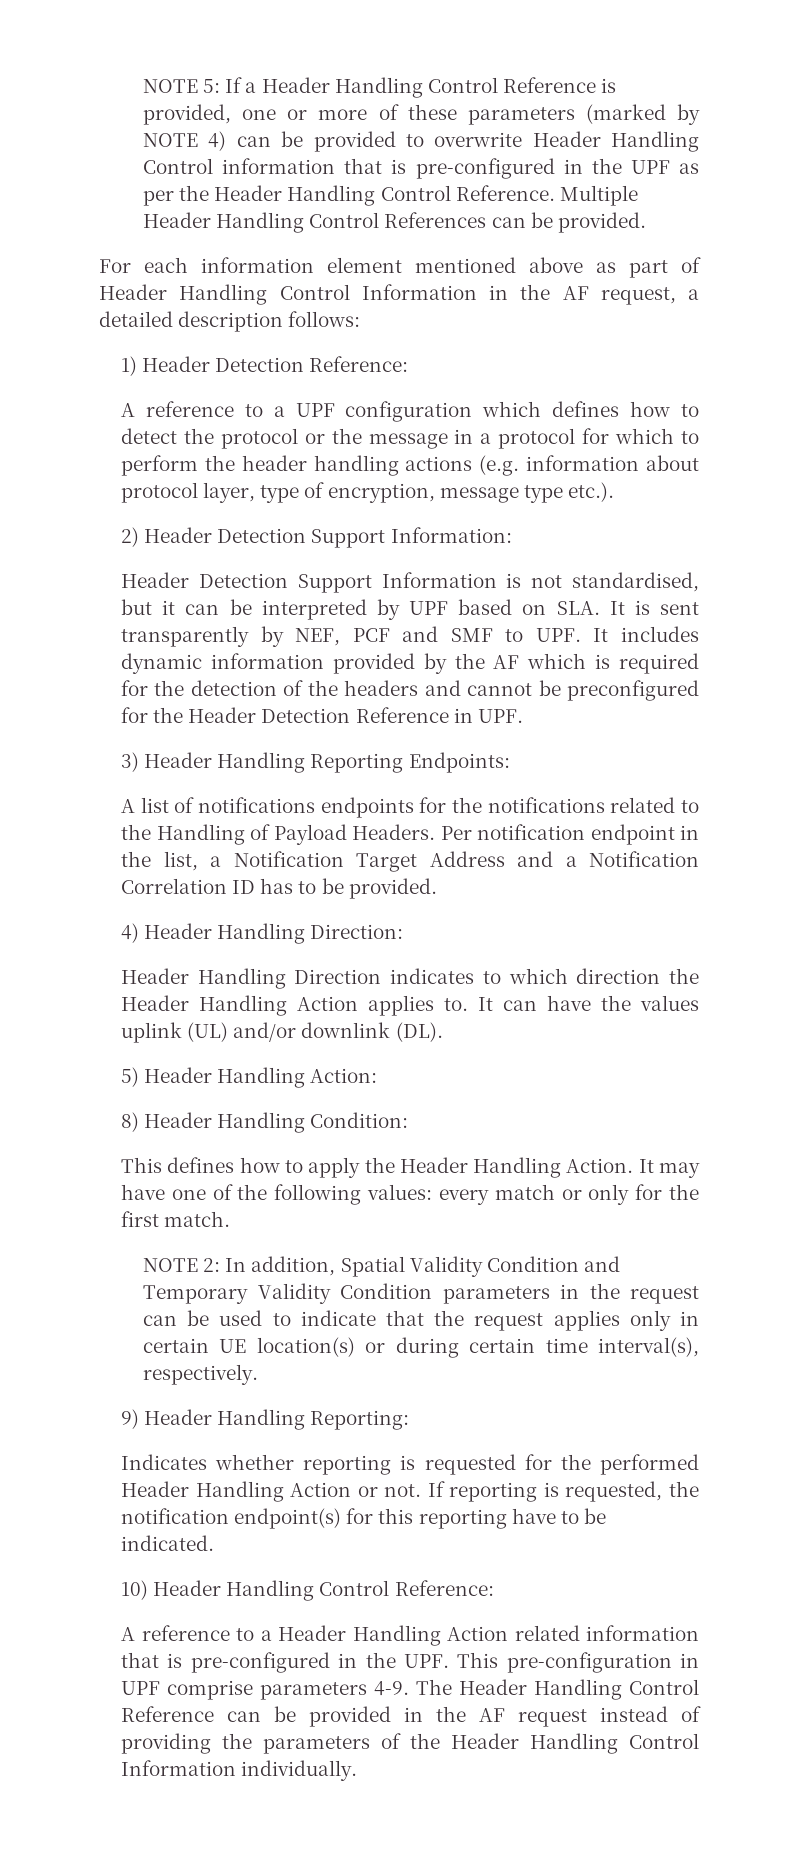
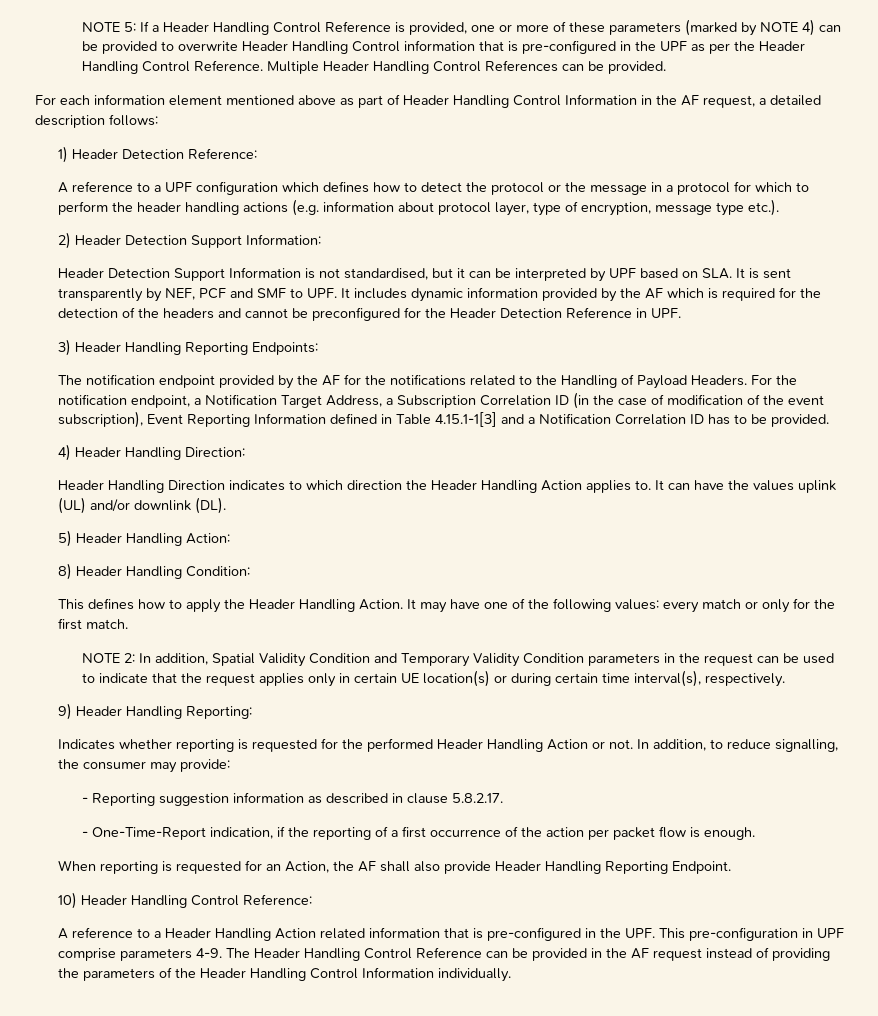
[121,797,414,818] A list of notifications endpoints -> [58,374,341,389] The notification endpoint provided by the AF
[440,824,700,845] [121,851,505,872] Per notification endpoint in the list, a Notification Target Address -> [751,375,798,385] [58,392,825,409] [58,411,498,428] For the notification endpoint, a Notification Target Address, a Subscription Correlation ID (in the case of modification of the event subscription), Event Reporting Information defined in Table 4.15.1-1[3]
[427,1481,699,1502] [121,1508,606,1529] [121,1535,215,1551] If reporting is requested, the notification endpoint(s) for this reporting have to be indicated. -> [637,739,839,752] [58,759,231,773] [81,792,503,806] [81,826,755,840] [58,860,732,874] In addition, to reduce signalling, the consumer may provide: // - Reporting suggestion information as described in clause 5.8.2.17. // - One-Time-Report indication, if the reporting of a first occurrence of the action per packet flow is enough. // When reporting is requested for an Action, the AF shall also provide Header Handling Reporting Endpoint.

